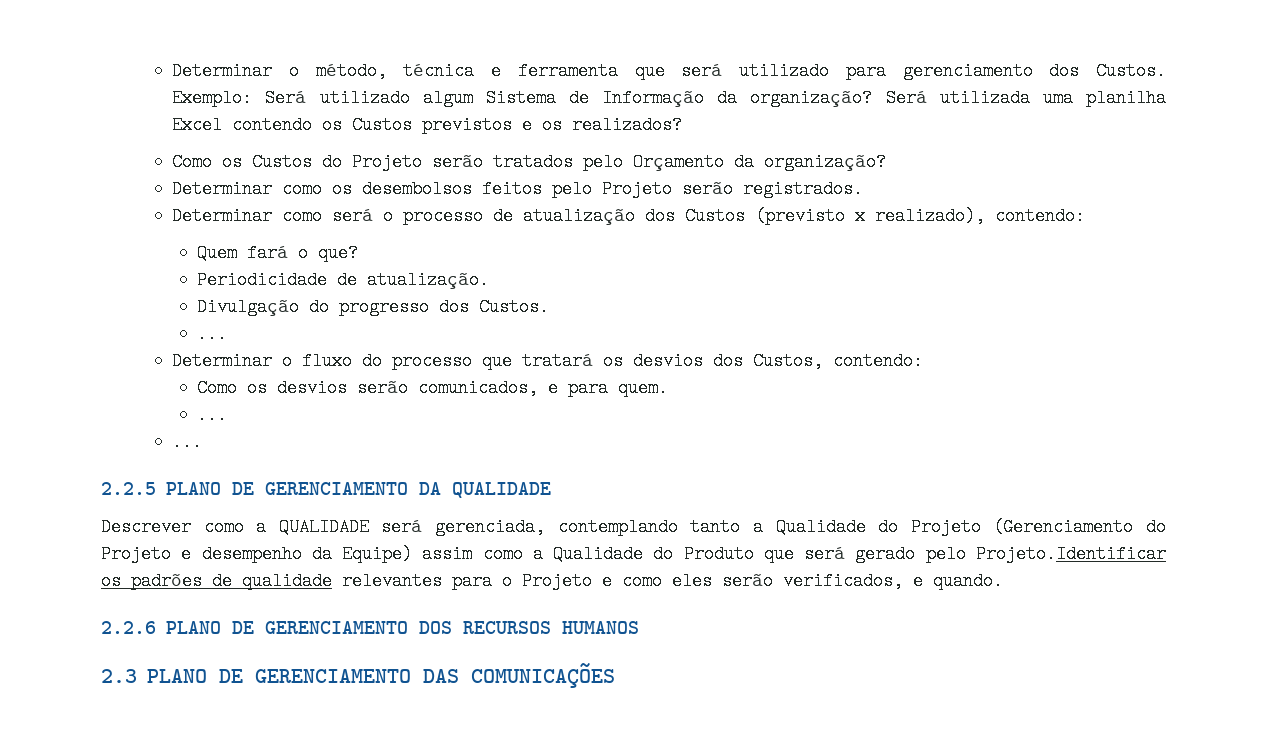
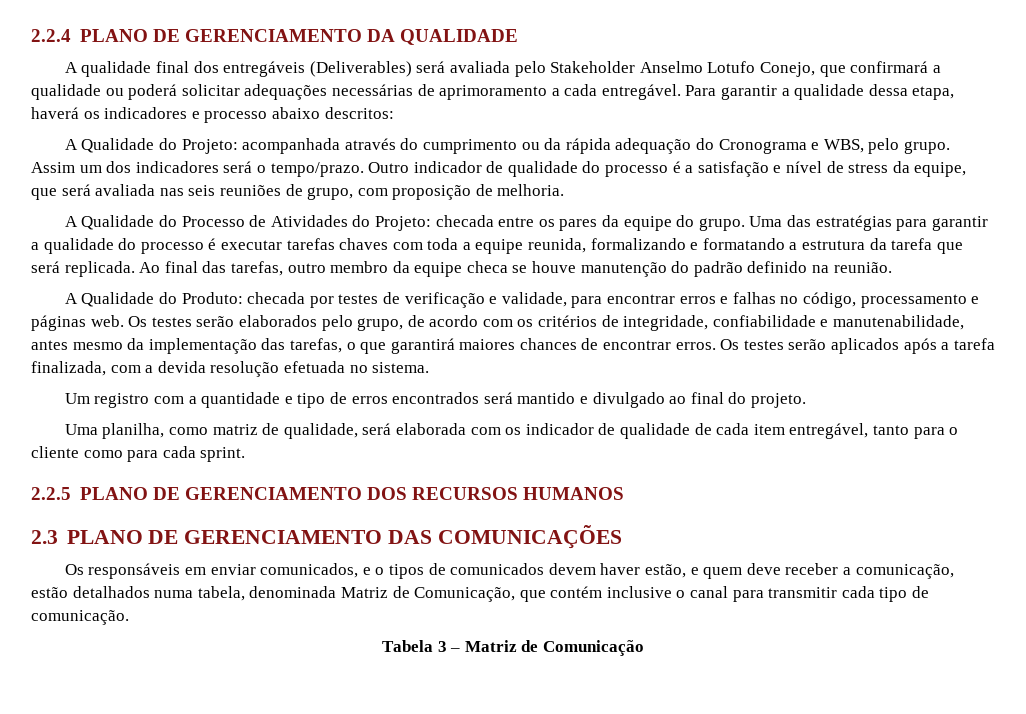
[172,62,1166,80] [172,89,1166,107] [172,116,683,134] [172,153,887,171] [172,180,864,198] [172,207,1086,225] [197,244,359,262] [197,271,490,289] [197,298,550,316] [197,325,228,343] [172,352,924,370] [197,379,669,397] [197,406,228,424] [172,433,203,451] [101,482,156,495] Determinar o método, técnica e ferramenta que será utilizado para gerenciamento dos Custos. Exemplo: Será utilizado algum Sistema de Informação da organização? Será utilizada uma planilha Excel contendo os Custos previstos e os realizados? // Como os Custos do Projeto serão tratados pelo Orçamento da organização? // Determinar como os desembolsos feitos pelo Projeto serão registrados. // Determinar como será o processo de atualização dos Custos (previsto x realizado), contendo: // Quem fará o que? // Periodicidade de atualização. // Divulgação do progresso dos Custos. // ... // Determinar o fluxo do processo que tratará os desvios dos Custos, contendo: // Como os desvios serão comunicados, e para quem. // ... // ... // 2.2.5 -> [31,29,71,42] 2.2.4
[101,518,1167,536] [101,545,1166,563] [101,572,1003,590] [101,621,156,634] Descrever como a QUALIDADE será gerenciada, contemplando tanto a Qualidade do Projeto (Gerenciamento do Projeto e desempenho da Equipe) assim como a Qualidade do Produto que será gerado pelo Projeto.Identificar os padrões de qualidade relevantes para o Projeto e como eles serão verificados, e quando. // 2.2.6 -> [64,61,941,77] [31,84,955,100] [31,107,394,123] [64,138,950,154] [31,161,967,177] [31,184,565,200] [64,215,988,231] [31,238,963,254] [31,261,892,277] [64,292,980,308] [31,315,965,331] [31,338,995,354] [31,361,430,377] [64,392,806,408] [64,423,959,439] [31,446,246,462] [31,487,71,500] A qualidade final dos entregáveis (Deliverables) será avaliada pelo Stakeholder Anselmo Lotufo Conejo, que confirmará a qualidade ou poderá solicitar adequações necessárias de aprimoramento a cada entregável. Para garantir a qualidade dessa etapa, haverá os indicadores e processo abaixo descritos: // A Qualidade do Projeto: acompanhada através do cumprimento ou da rápida adequação do Cronograma e WBS, pelo grupo. Assim um dos indicadores será o tempo/prazo. Outro indicador de qualidade do processo é a satisfação e nível de stress da equipe, que será avaliada nas seis reuniões de grupo, com proposição de melhoria. // A Qualidade do Processo de Atividades do Projeto: checada entre os pares da equipe do grupo. Uma das estratégias para garantir a qualidade do processo é executar tarefas chaves com toda a equipe reunida, formalizando e formatando a estrutura da tarefa que será replicada. Ao final das tarefas, outro membro da equipe checa se houve manutenção do padrão definido na reunião. // A Qualidade do Produto: checada por testes de verificação e validade, para encontrar erros e falhas no código, processamento e páginas web. Os testes serão elaborados pelo grupo, de acordo com os critérios de integridade, confiabilidade e manutenabilidade, antes mesmo da implementação das tarefas, o que garantirá maiores chances de encontrar erros. Os testes serão aplicados após a tarefa finalizada, com a devida resolução efetuada no sistema. // Um registro com a quantidade e tipo de erros encontrados será mantido e divulgado ao final do projeto. // Uma planilha, como matriz de qualidade, será elaborada com os indicador de qualidade de cada item entregável, tanto para o cliente como para cada sprint. // 2.2.5
(615, 675) none -> [64,563,954,579] [31,586,930,602] [31,610,129,625] [382,640,644,656] // Os responsáveis em enviar comunicados, e o tipos de comunicados devem haver estão, e quem deve receber a comunicação, estão detalhados numa tabela, denominada Matriz de Comunicação, que contém inclusive o canal para transmitir cada tipo de comunicação. // Tabela 3 – Matriz de Comunicação

